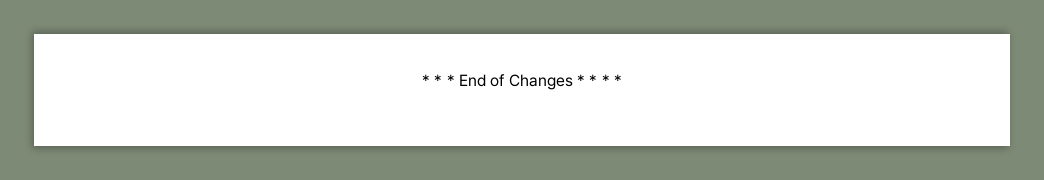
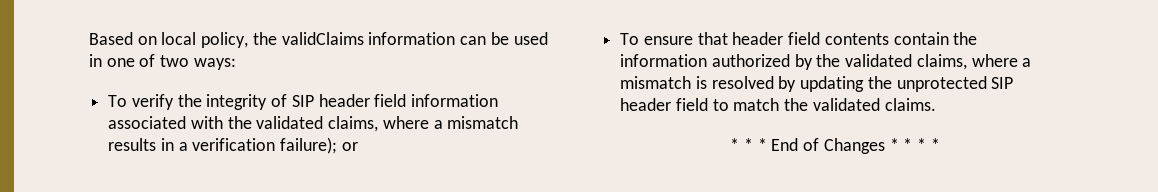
(422, 80) none -> [89,32,548,48] [89,54,236,70] [108,94,499,110] [108,116,519,132] [108,137,358,154] [620,32,978,45] [620,54,1032,70] [620,76,1014,92] [620,98,936,111] Based on local policy, the validClaims information can be used in one of two ways: // To verify the integrity of SIP header field information associated with the validated claims, where a mismatch results in a verification failure); or // To ensure that header field contents contain the information authorized by the validated claims, where a mismatch is resolved by updating the unprotected SIP header field to match the validated claims. //

